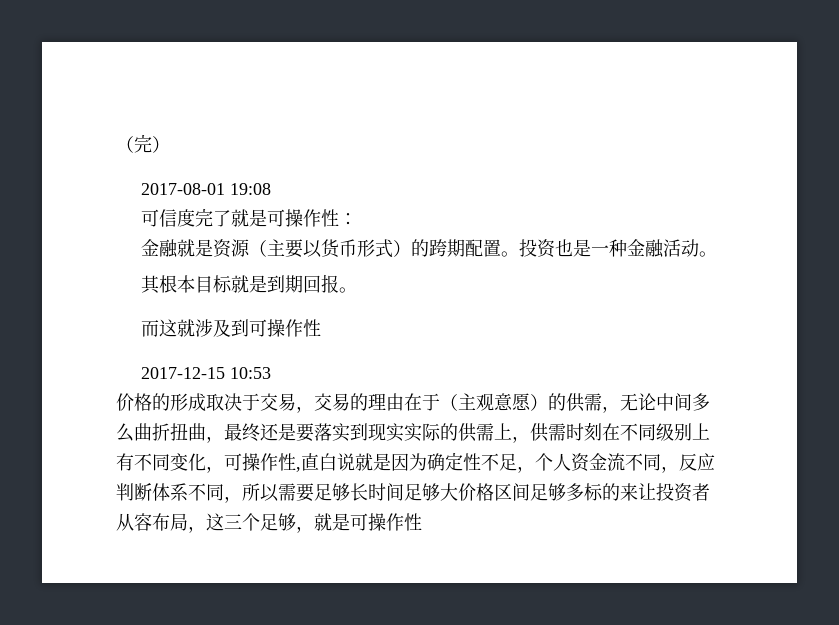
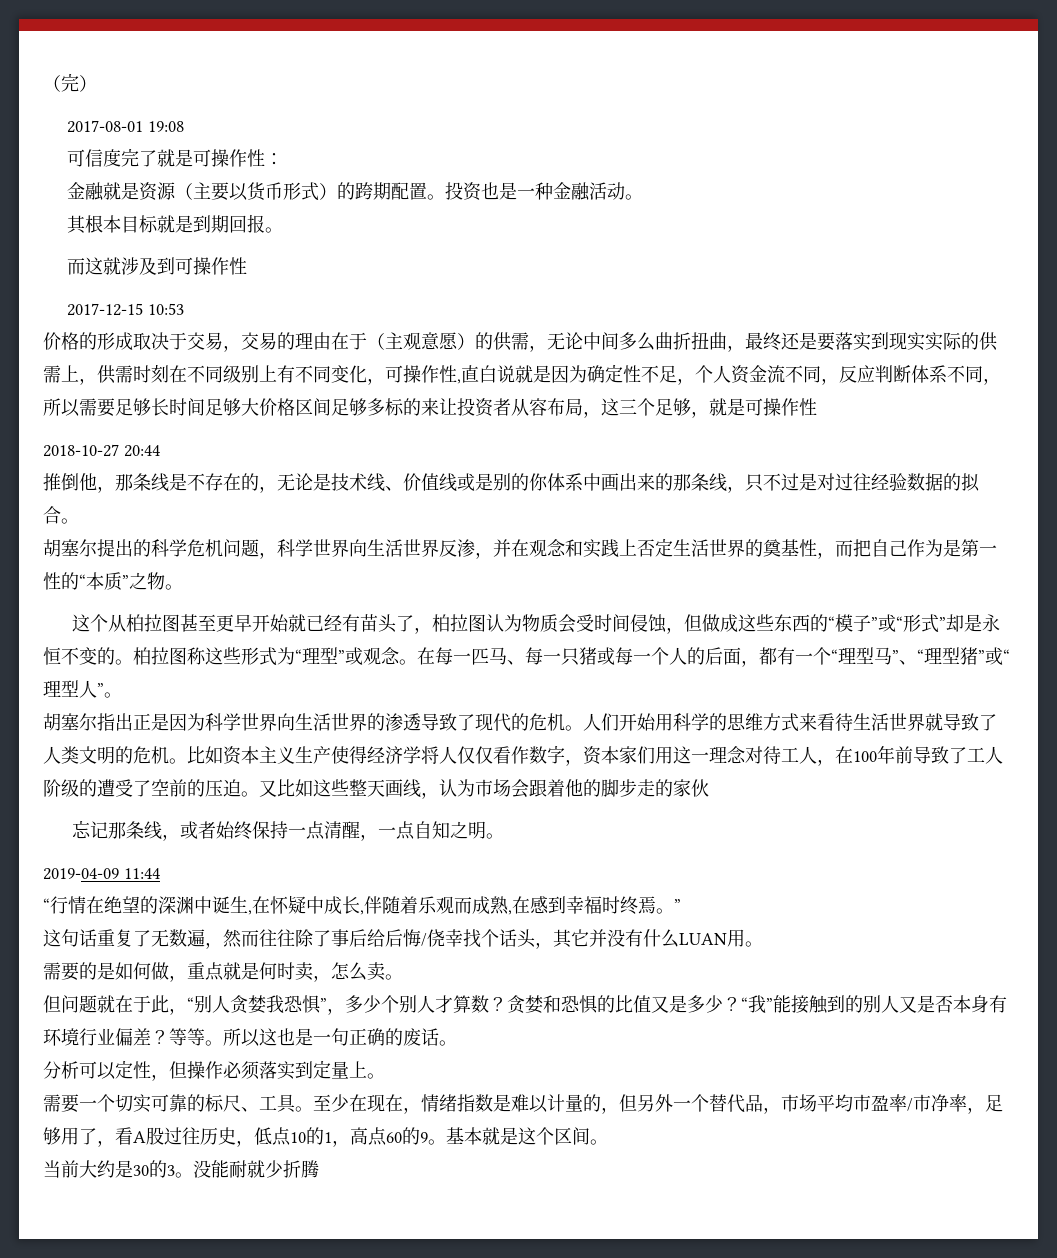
(422, 522) none -> [43,444,160,457] [43,473,980,493] [43,506,79,524] [43,538,997,559] [43,572,183,591] [71,614,1000,634] [43,647,1010,667] [43,680,122,698] [43,713,997,732] [43,745,1003,766] [43,779,709,799] [71,820,504,841] [43,868,160,880] [43,895,681,915] [43,929,763,949] [43,962,403,982] [43,995,1007,1015] [43,1028,457,1047] [43,1060,385,1081] [43,1094,1003,1114] [43,1127,608,1147] [43,1160,319,1178] // 2018-10-27 20:44 // 推倒他，那条线是不存在的，无论是技术线、价值线或是别的你体系中画出来的那条线，只不过是对过往经验数据的拟合。 // 胡塞尔提出的科学危机问题，科学世界向生活世界反渗，并在观念和实践上否定生活世界的奠基性，而把自己作为是第一性的“本质”之物。 // 这个从柏拉图甚至更早开始就已经有苗头了，柏拉图认为物质会受时间侵蚀，但做成这些东西的“模子”或“形式”却是永恒不变的。柏拉图称这些形式为“理型”或观念。在每一匹马、每一只猪或每一个人的后面，都有一个“理型马”、“理型猪”或“理型人”。 // 胡塞尔指出正是因为科学世界向生活世界的渗透导致了现代的危机。人们开始用科学的思维方式来看待生活世界就导致了人类文明的危机。比如资本主义生产使得经济学将人仅仅看作数字，资本家们用这一理念对待工人，在100年前导致了工人阶级的遭受了空前的压迫。又比如这些整天画线，认为市场会跟着他的脚步走的家伙 // 忘记那条线，或者始终保持一点清醒，一点自知之明。 // 2019-04-09 11:44 // “行情在绝望的深渊中诞生,在怀疑中成长,伴随着乐观而成熟,在感到幸福时终焉。” // 这句话重复了无数遍，然而往往除了事后给后悔/侥幸找个话头，其它并没有什么LUAN用。 // 需要的是如何做，重点就是何时卖，怎么卖。 // 但问题就在于此，“别人贪婪我恐惧”，多少个别人才算数？贪婪和恐惧的比值又是多少？“我”能接触到的别人又是否本身有环境行业偏差？等等。所以这也是一句正确的废话。 // 分析可以定性，但操作必须落实到定量上。 // 需要一个切实可靠的标尺、工具。至少在现在，情绪指数是难以计量的，但另外一个替代品，市场平均市盈率/市净率，足够用了，看A股过往历史，低点10的1，高点60的9。基本就是这个区间。 // 当前大约是30的3。没能耐就少折腾

